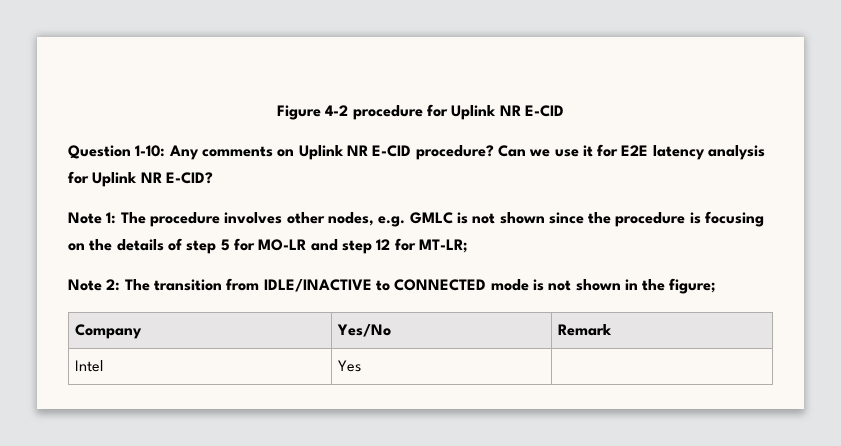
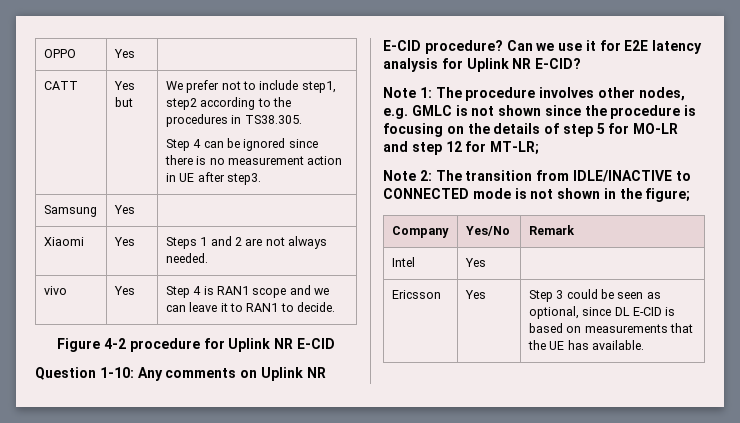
(277, 112) none -> [43,49,76,58] [113,49,135,58] [43,81,78,90] [113,81,135,90] [114,97,133,107] [165,80,336,93] [165,97,292,110] [165,114,302,127] [165,138,318,151] [164,155,343,165] [165,172,262,185] [43,205,97,217] [113,205,135,214] [43,237,84,246] [113,237,135,246] [165,236,328,249] [165,253,208,263] [43,286,67,295] [113,286,135,295] [165,285,330,298] [165,302,336,312] OPPO | Yes | // CATT | Yes but | We prefer not to include step1, step2 according to the procedures in TS38.305. // Step 4 can be ignored since there is no measurement action in UE after step3. // Samsung | Yes | // Xiaomi | Yes | Steps 1 and 2 are not always needed. // vivo | Yes | Step 4 is RAN1 scope and we can leave it to RAN1 to decide. //
(361, 366) none -> [391,290,441,299] [464,290,486,299] [528,289,661,302] [528,306,676,319] [528,323,694,333] [527,340,645,350] // Ericsson | Yes | Step 3 could be seen as optional, since DL E-CID is based on measurements that the UE has available.

